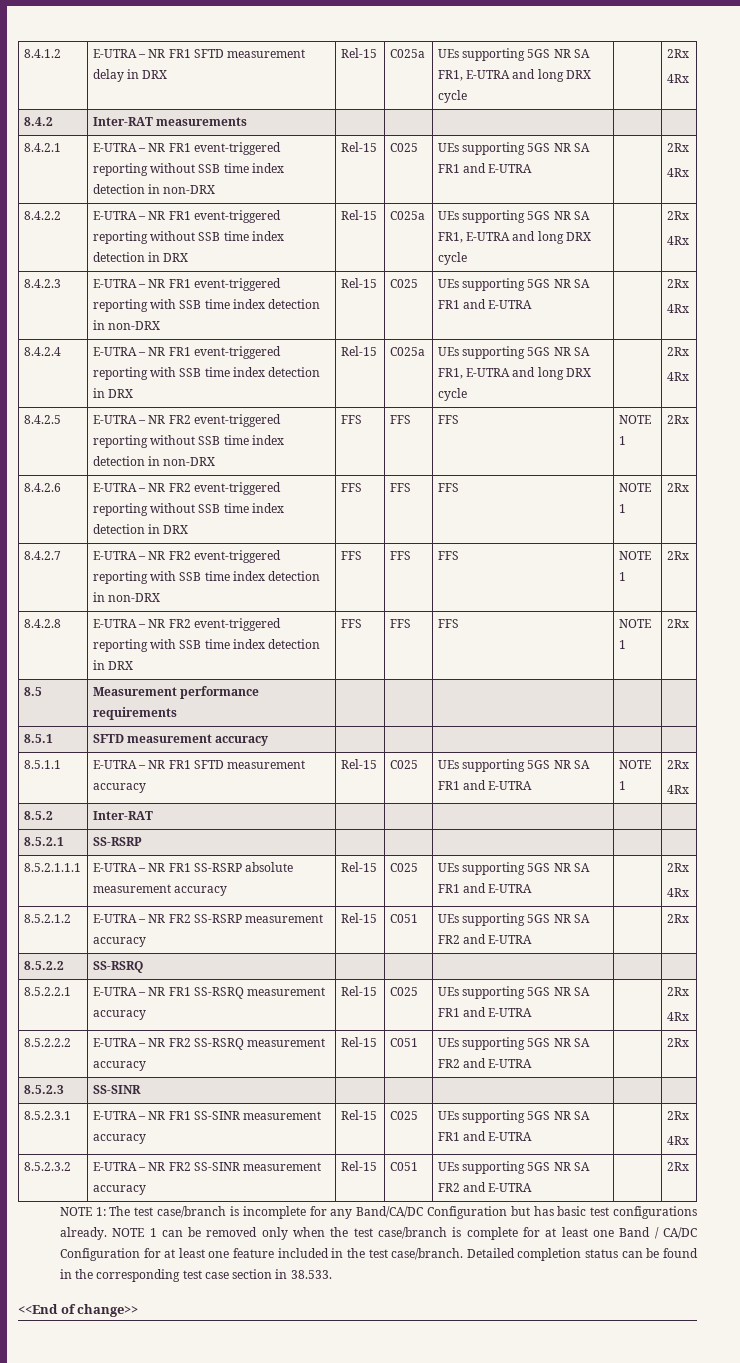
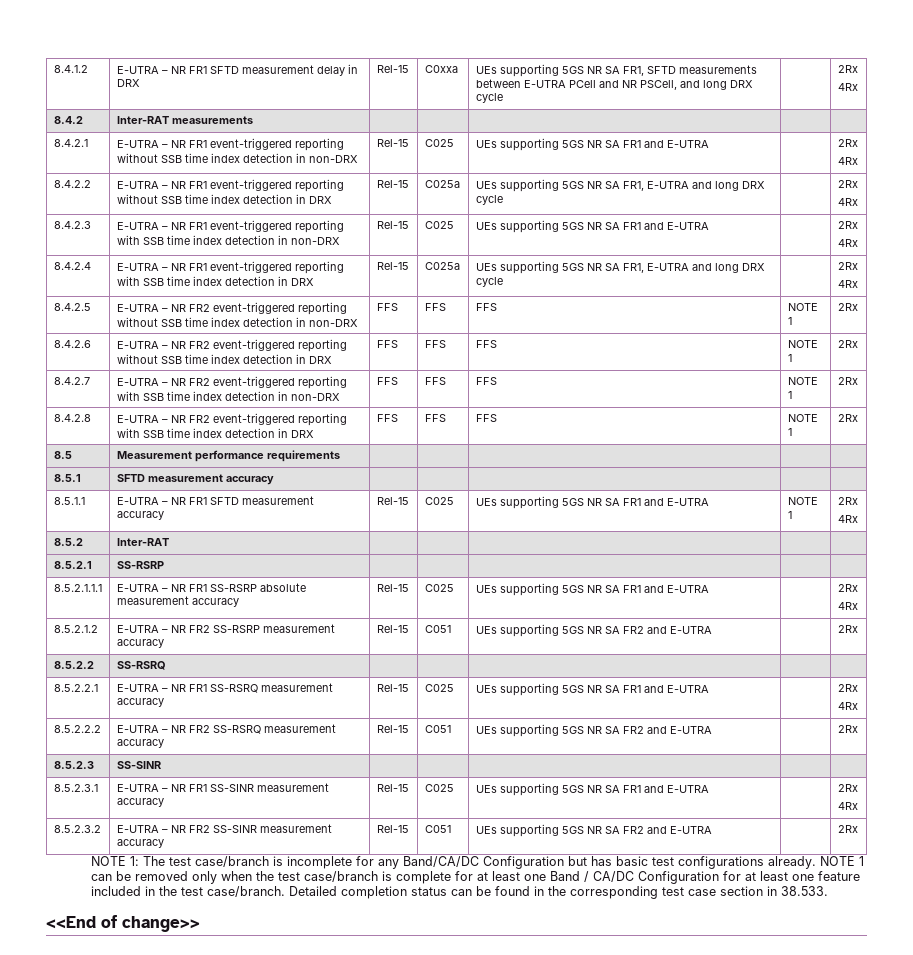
[389,49,425,58] [437,48,590,61] [437,70,511,81] C025a | UEs supporting 5GS NR SA FR1, E-UTRA -> [424,65,458,73] [475,64,757,77] [475,79,677,90] C0xxa | UEs supporting 5GS NR SA FR1, SFTD measurements between E-UTRA PCell and NR PSCell,

